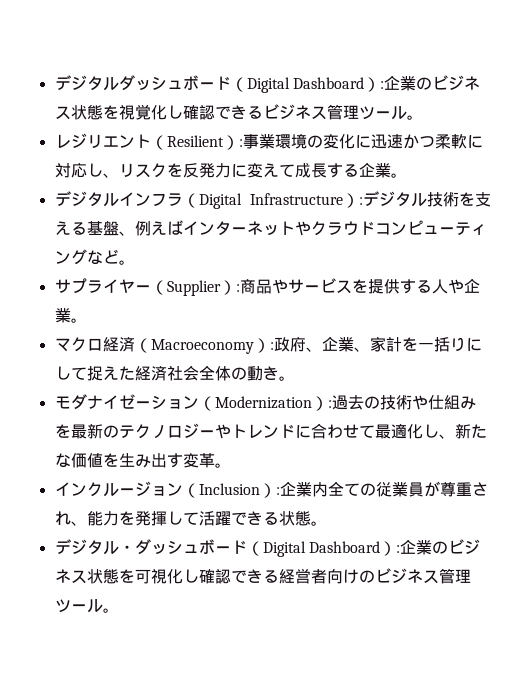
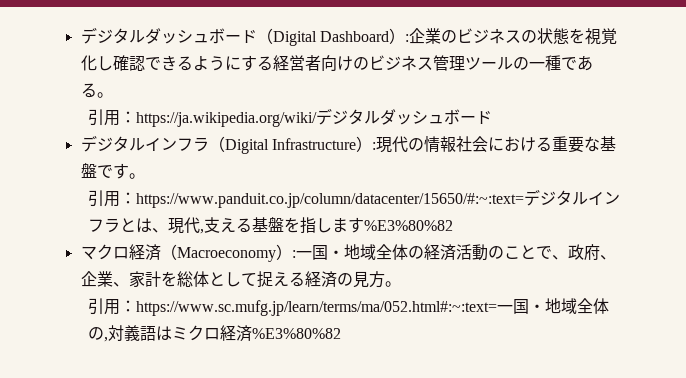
(71, 113) none -> [520,30,537,43] の
[262,104,423,120] [54,133,483,150] [54,162,407,178] [54,191,491,209] [54,220,487,236] [54,249,135,265] [54,278,480,296] [54,308,87,323] [54,336,482,354] [54,365,295,381] [54,394,476,411] [54,423,487,439] [54,453,231,468] [54,481,488,498] [54,510,327,526] [54,539,480,557] [54,568,263,584] ビジネス管理ツール。 // レジリエント（Resilient）:事業環境の変化に迅速かつ柔軟に対応し、リスクを反発力に変えて成長する企業。 // デジタルインフラ（Digital Infrastructure）:デジタル技術を支える基盤、例えばインターネットやクラウドコンピューティングなど。 // サプライヤー（Supplier）:商品やサービスを提供する人や企業。 // マクロ経済（Macroeconomy）:政府、企業、家計を一括りにして捉えた経済社会全体の動き。 // モダナイゼーション（Modernization）:過去の技術や仕組みを最新のテクノロジーやトレンドに合わせて最適化し、新たな価値を生み出す変革。 // インクルージョン（Inclusion）:企業内全ての従業員が尊重され、能力を発揮して活躍できる状態。 // デジタル・ダッシュボード（Digital Dashboard）:企業のビジネス状態を可視化し確認でき -> [192,55,257,71] ようにす
[102,608,119,613] 。 -> [512,55,593,71] [80,83,113,98] [87,108,492,127] [80,135,616,154] [80,163,145,179] [87,189,620,208] [87,217,453,234] [80,244,616,262] [80,271,401,288] [87,298,609,316] [87,325,341,342] の一種である。 // 引用：https://ja.wikipedia.org/wiki/デジタルダッシュボード // デジタルインフラ（Digital Infrastructure）:現代の情報社会における重要な基盤です。 // 引用：https://www.panduit.co.jp/column/datacenter/15650/#:~:text=デジタルインフラとは、現代,支える基盤を指します%E3%80%82 // マクロ経済（Macroeconomy）:一国・地域全体の経済活動のことで、政府、企業、家計を総体として捉える経済の見方。 // 引用：https://www.sc.mufg.jp/learn/terms/ma/052.html#:~:text=一国・地域全体の,対義語はミクロ経済%E3%80%82

